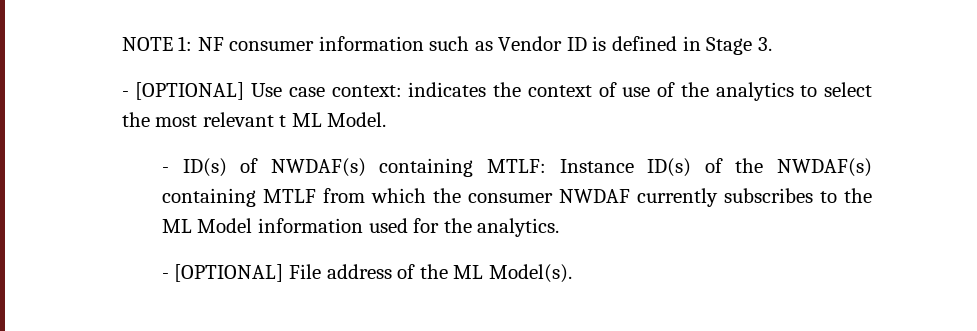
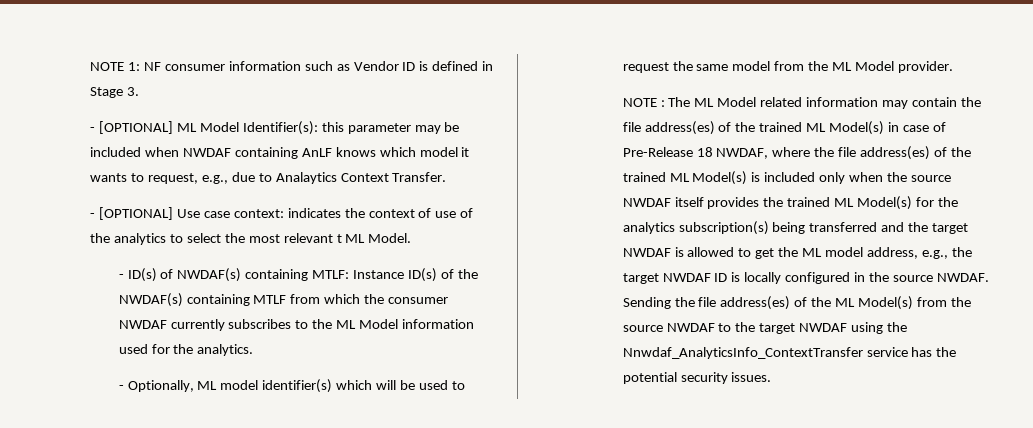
(772, 44) none -> [90,121,460,135] [90,147,470,159] [90,172,447,184] // - [OPTIONAL] ML Model Identifier(s): this parameter may be included when NWDAF containing AnLF knows which model it wants to request, e.g., due to Analaytics Context Transfer.
[174,264,572,283] [OPTIONAL] File address of the ML Model(s). -> [127,379,465,393] [622,61,953,73] [622,97,981,109] [622,121,946,135] [622,146,971,160] [622,171,951,185] [622,196,958,210] [622,221,969,235] [622,247,972,259] [622,272,989,284] [622,296,971,310] [622,322,908,334] [622,347,957,359] [622,372,772,384] Optionally, ML model identifier(s) which will be used to request the same model from the ML Model provider. // NOTE : The ML Model related information may contain the file address(es) of the trained ML Model(s) in case of Pre-Release 18 NWDAF, where the file address(es) of the trained ML Model(s) is included only when the source NWDAF itself provides the trained ML Model(s) for the analytics subscription(s) being transferred and the target NWDAF is allowed to get the ML model address, e.g., the target NWDAF ID is locally configured in the source NWDAF. Sending the file address(es) of the ML Model(s) from the source NWDAF to the target NWDAF using the Nnwdaf_AnalyticsInfo_ContextTransfer service has the potential security issues.

